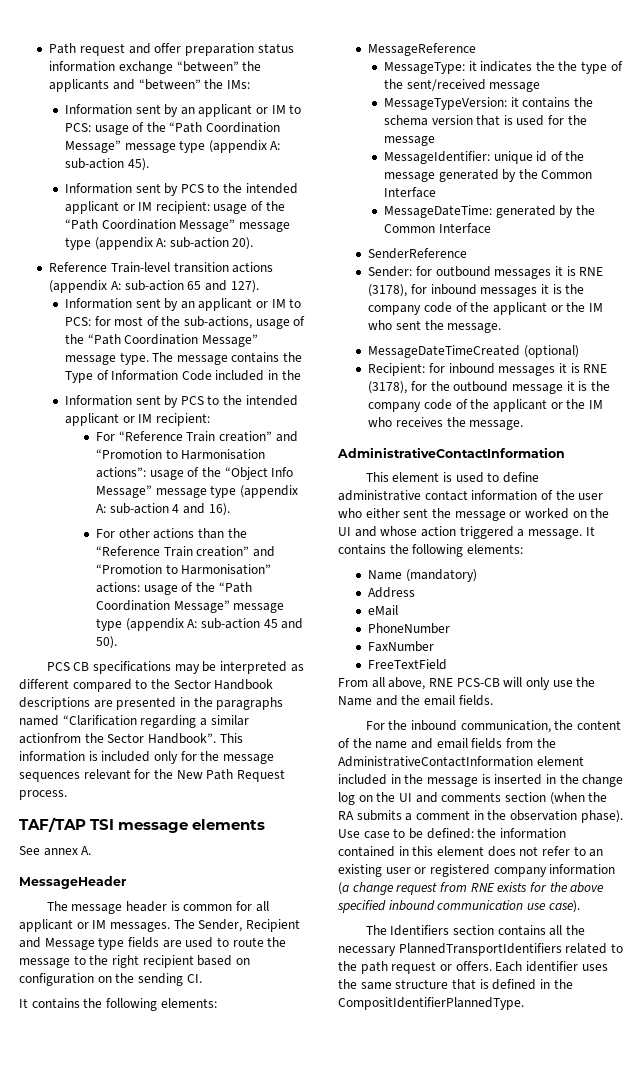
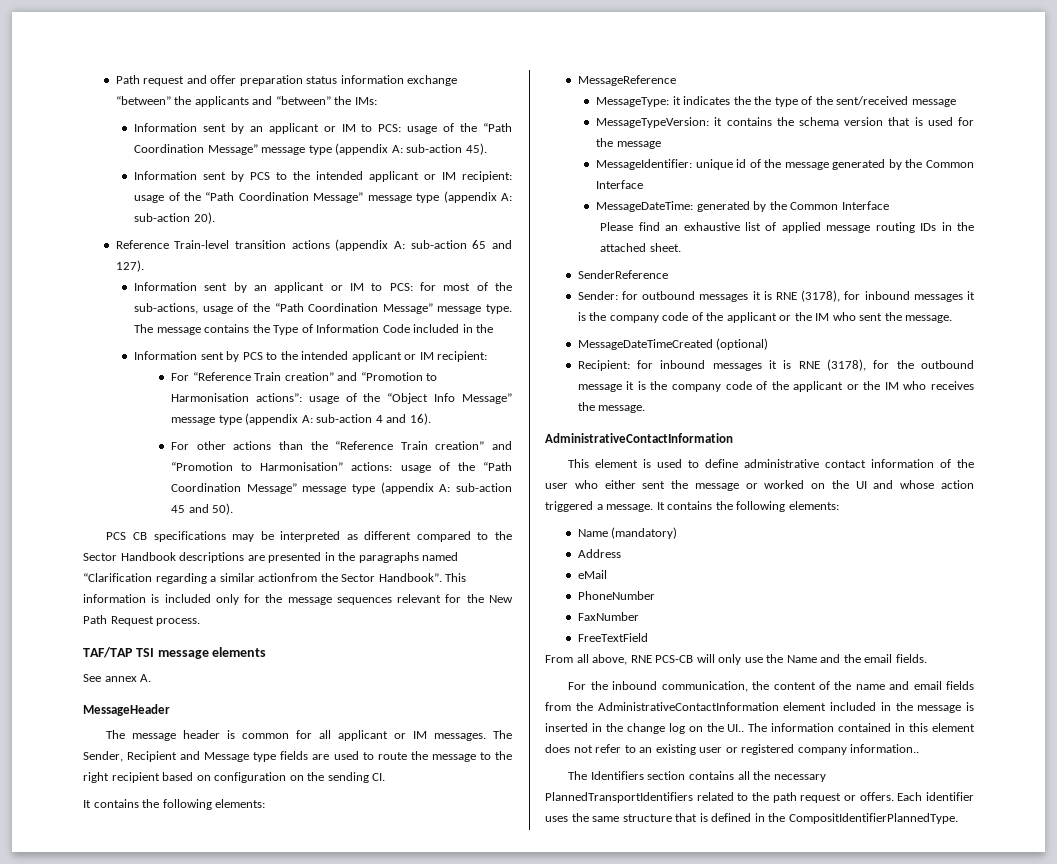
(491, 228) none -> [600,222,974,233] [600,243,681,252] // Please find an exhaustive list of applied message routing IDs in the attached sheet.
[398,792,608,805] [338,810,623,823] [338,828,497,839] UI and comments section (when the RA submits a comment in the observation phase). Use case to be defined: the -> [727,723,768,732] UI.. The
[549,864,616,875] [338,882,605,895] [337,900,580,913] information (a change request from RNE exists for the above specified inbound communication use case). -> [850,744,920,753] information..

